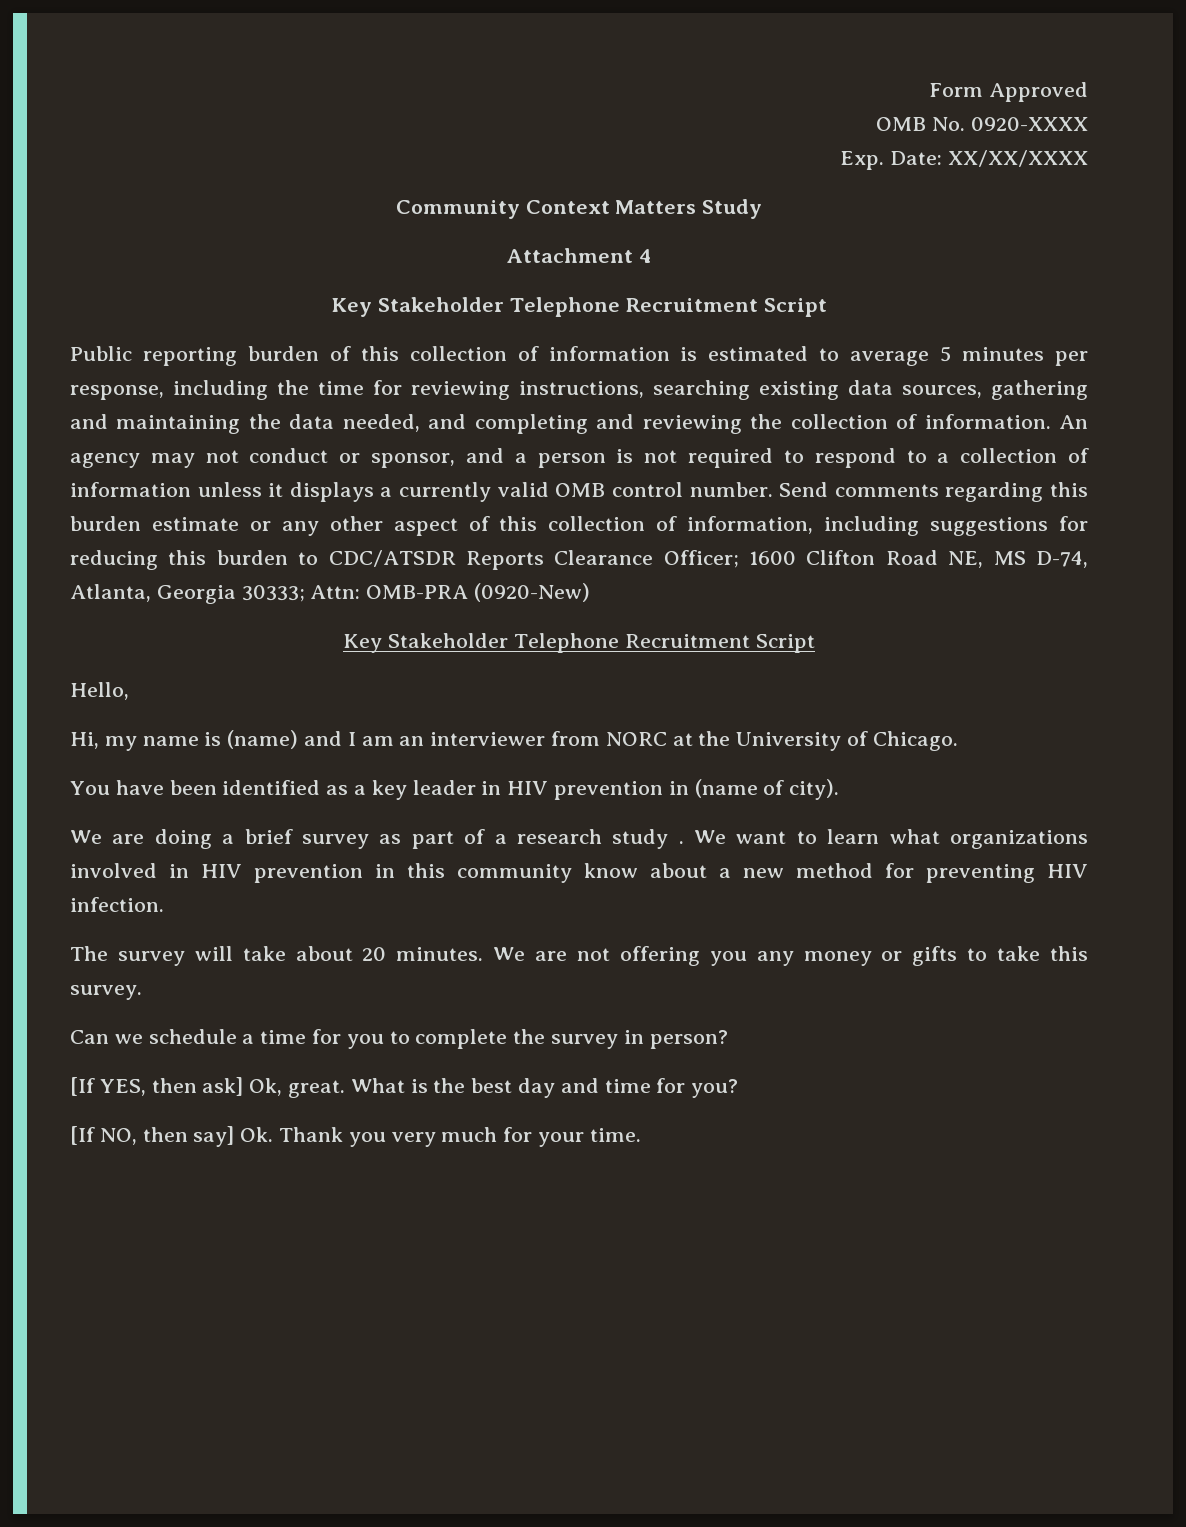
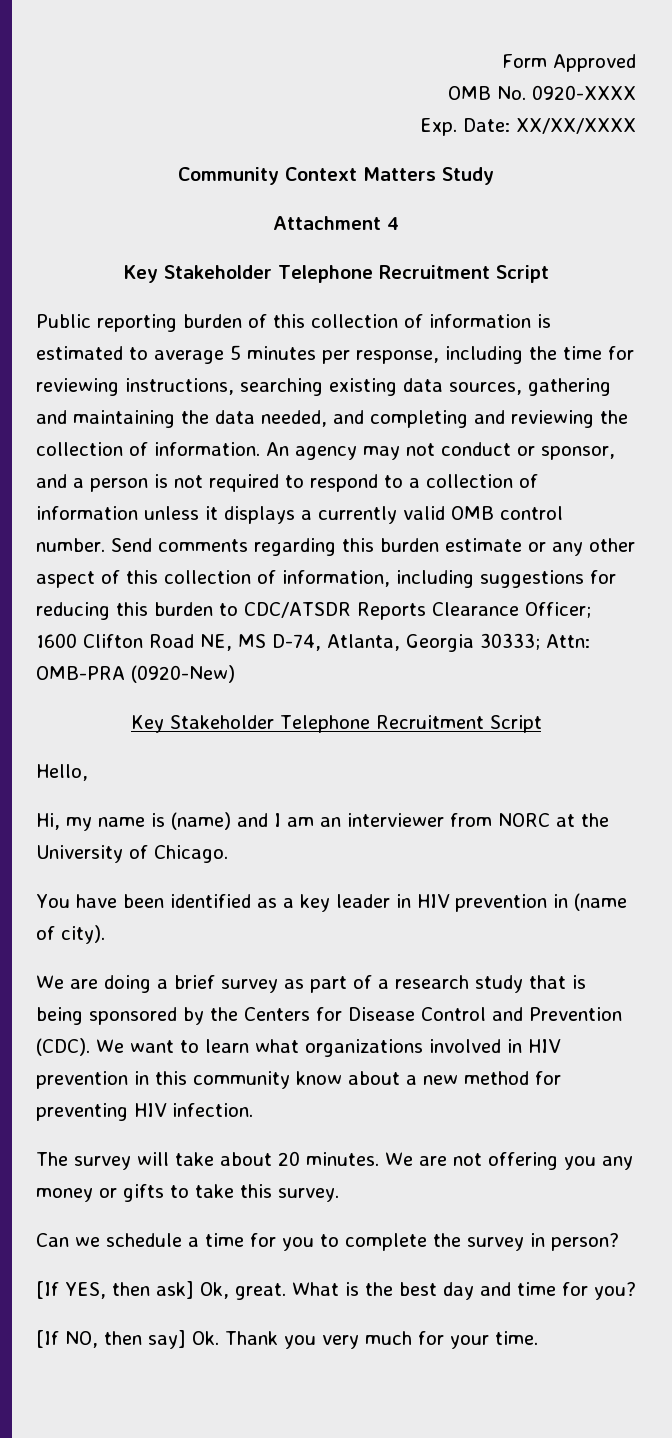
[678,841,684,844] . -> [528,975,586,989] [36,1007,622,1025] [36,1038,90,1056] that is being sponsored by the Centers for Disease Control and Prevention (CDC).

